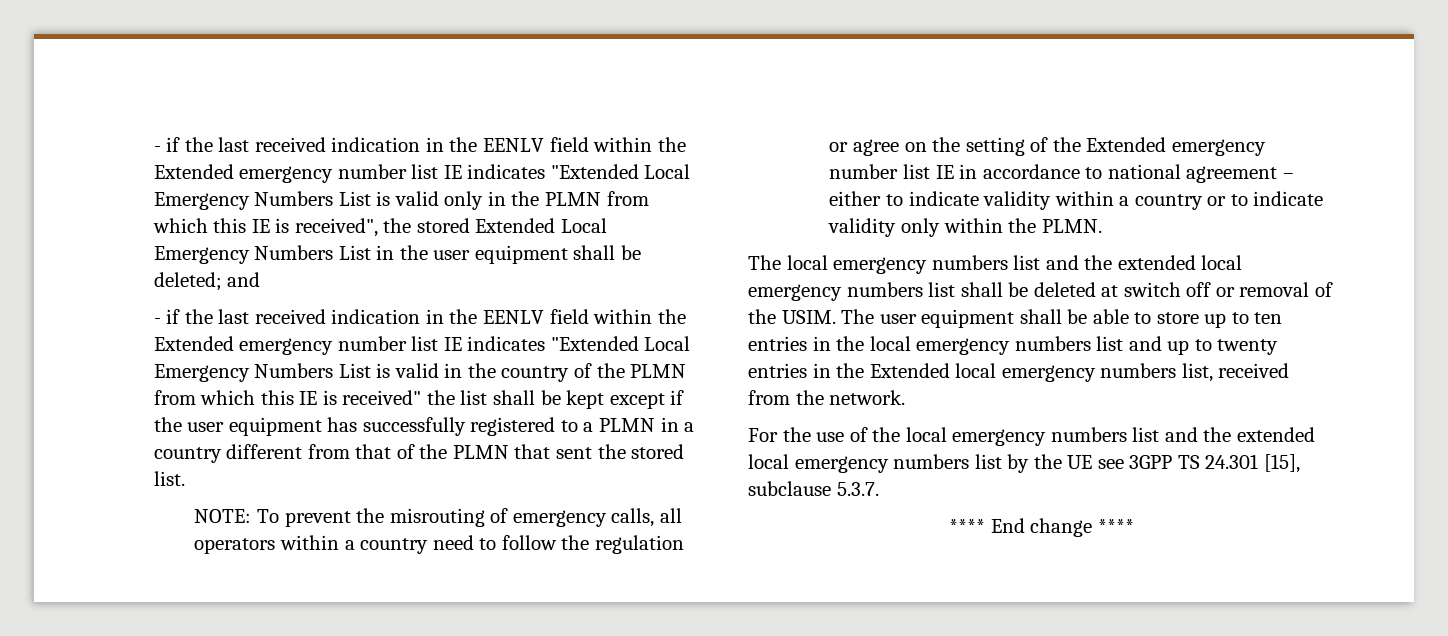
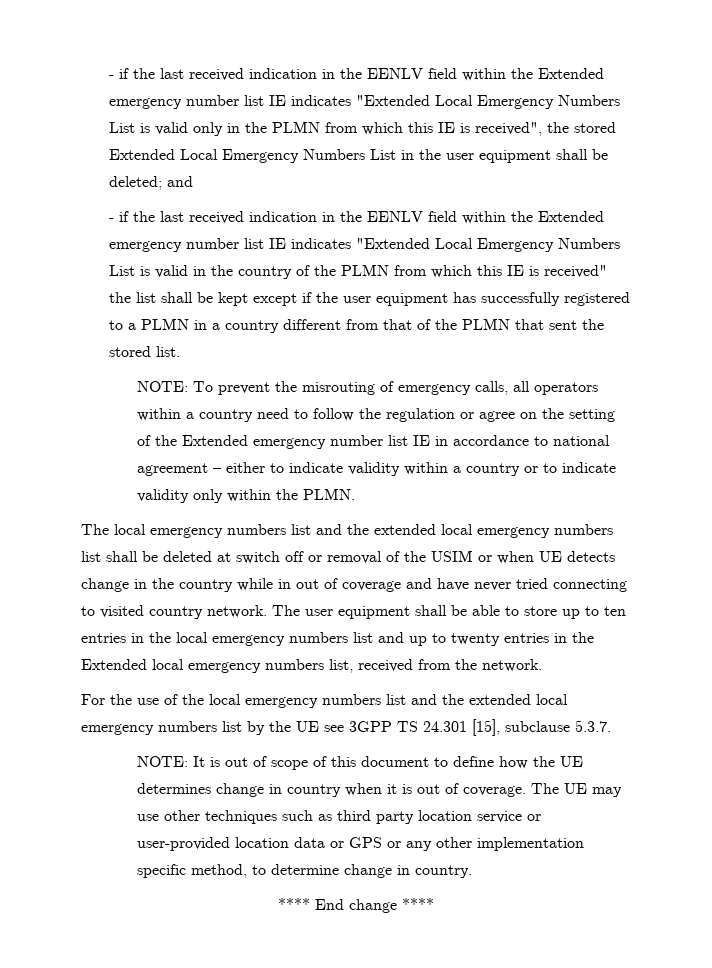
[781,310,836,324] USIM. -> [431,550,615,564] [81,578,627,592] [81,605,267,619] USIM or when UE detects change in the country while in out of coverage and have never tried connecting to visited country network.
(879, 489) none -> [137,756,584,770] [137,783,623,797] [137,810,542,824] [137,837,585,851] [137,864,473,878] // NOTE: It is out of scope of this document to define how the UE determines change in country when it is out of coverage. The UE may use other techniques such as third party location service or user-provided location data or GPS or any other implementation specific method, to determine change in country.

